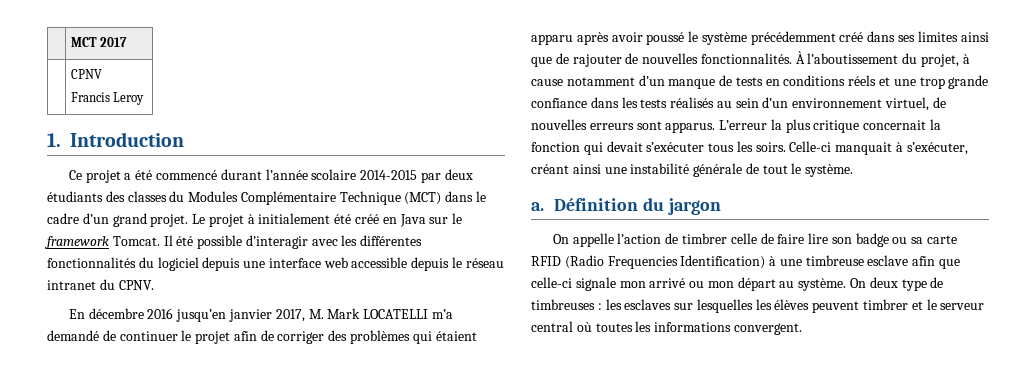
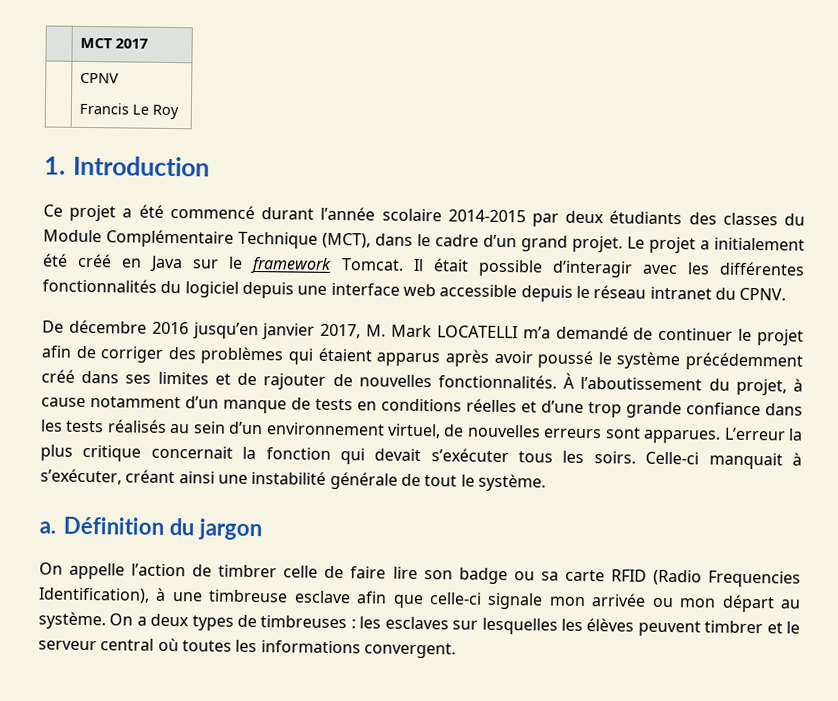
[113,92,145,105] Leroy -> [132,104,180,120] Le Roy
[188,191,239,202] Modules -> [43,229,102,243] Module
[404,192,442,205] (MCT) -> [322,232,371,249] (MCT),
[247,214,255,224] à -> [700,240,710,250] a
[176,236,194,246] été -> [432,258,469,272] était
[68,309,85,319] En -> [42,320,64,333] De
[531,34,573,45] apparu -> [376,352,441,367] apparus
[960,32,989,42] [531,57,552,67] ainsi que -> [214,373,231,385] et
[848,75,916,86] réels et une -> [466,398,584,413] réelles et d’une
[665,122,716,133] apparus. -> [643,429,722,444] apparues.
[680,255,766,269] Identification) -> [38,587,150,604] Identification),
[649,278,686,288] arrivé -> [591,593,647,607] arrivée
[869,277,927,291] deux type -> [136,613,234,631] a deux types

